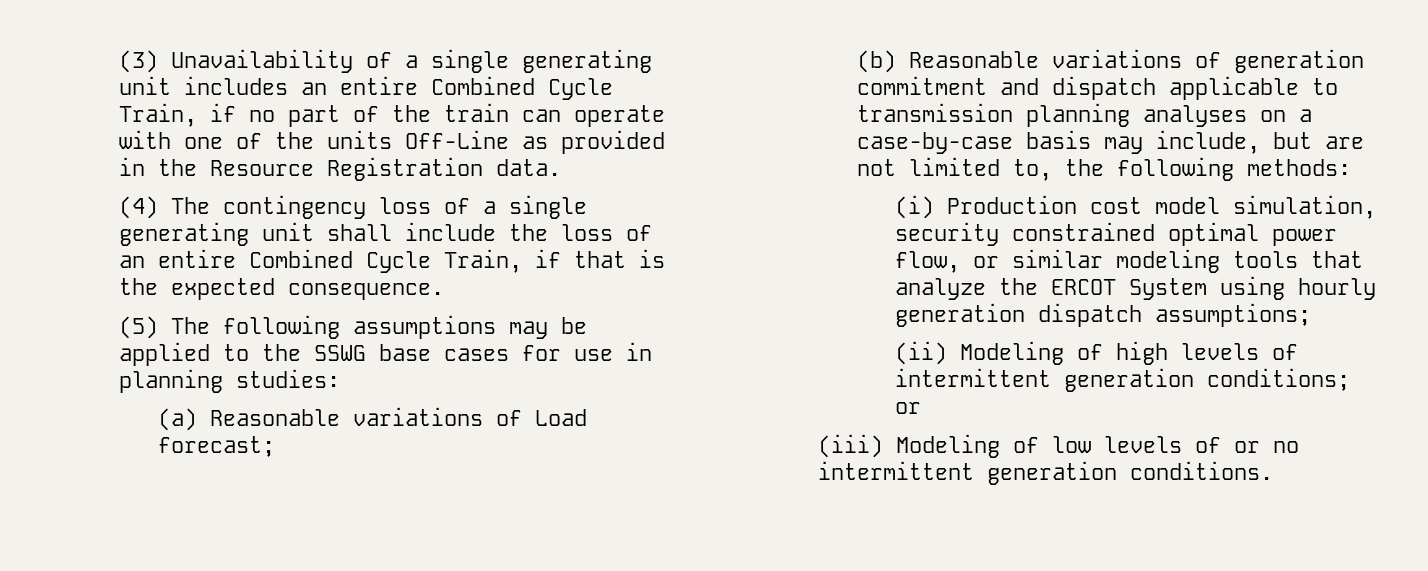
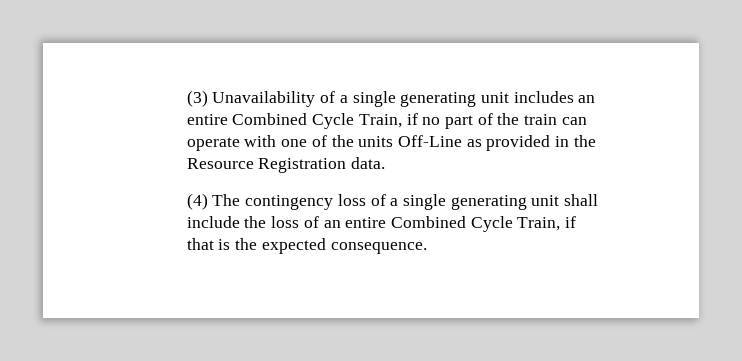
[119,315,588,339] [119,342,653,366] [119,369,341,393] [157,407,587,431] [157,436,275,457] [856,49,1364,73] [856,76,1338,100] [856,103,1312,127] [856,130,1364,154] [856,157,1351,181] [895,195,1377,219] [895,222,1338,246] [895,249,1364,273] [895,276,1377,300] [895,303,1312,327] [895,341,1299,365] [895,368,1351,392] [895,402,922,414] [818,434,1300,458] [818,461,1274,485] // (5) The following assumptions may be applied to the SSWG base cases for use in planning studies: // (a) Reasonable variations of Load forecast; // (b) Reasonable variations of generation commitment and dispatch applicable to transmission planning analyses on a case-by-case basis may include, but are not limited to, the following methods: // (i) Production cost model simulation, security constrained optimal power flow, or similar modeling tools that analyze the ERCOT System using hourly generation dispatch assumptions; // (ii) Modeling of high levels of intermittent generation conditions; or // (iii) Modeling of low levels of or no intermittent generation conditions. -> (427, 248) none

